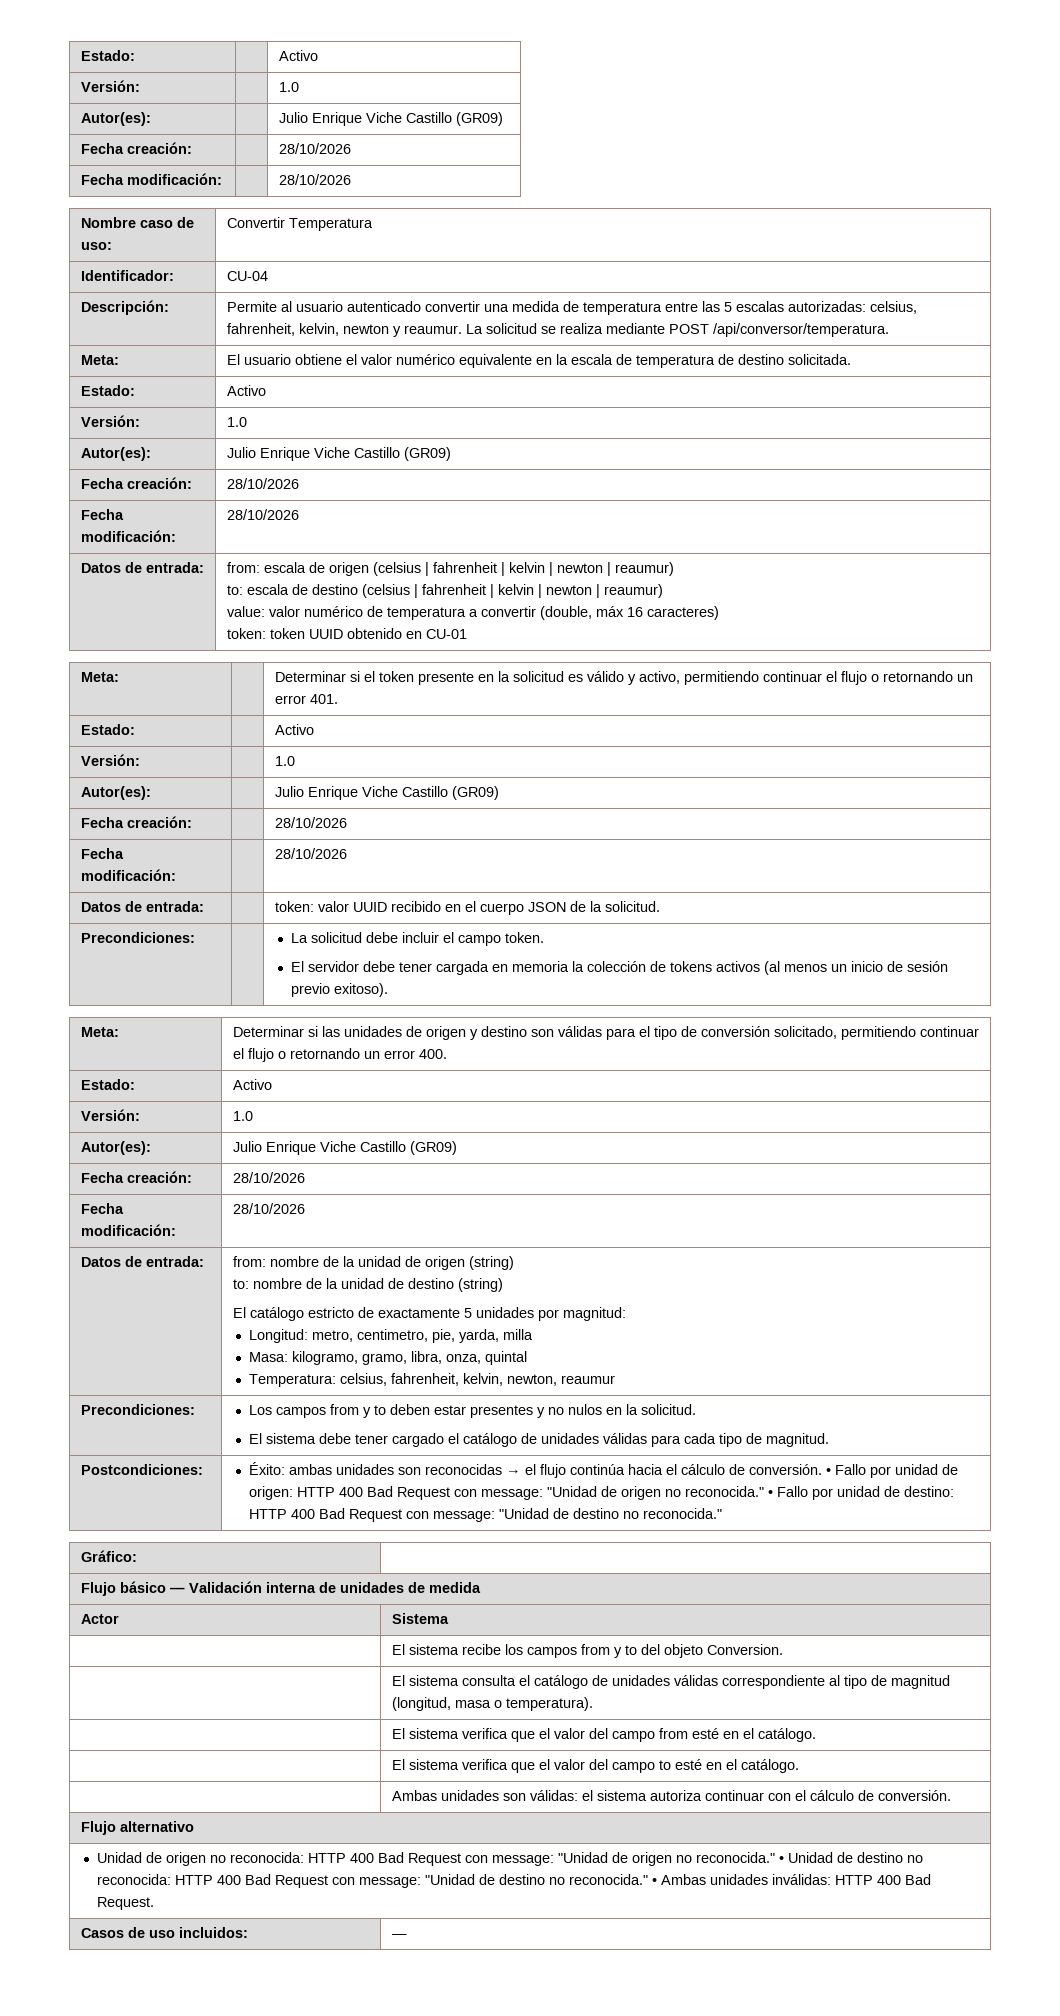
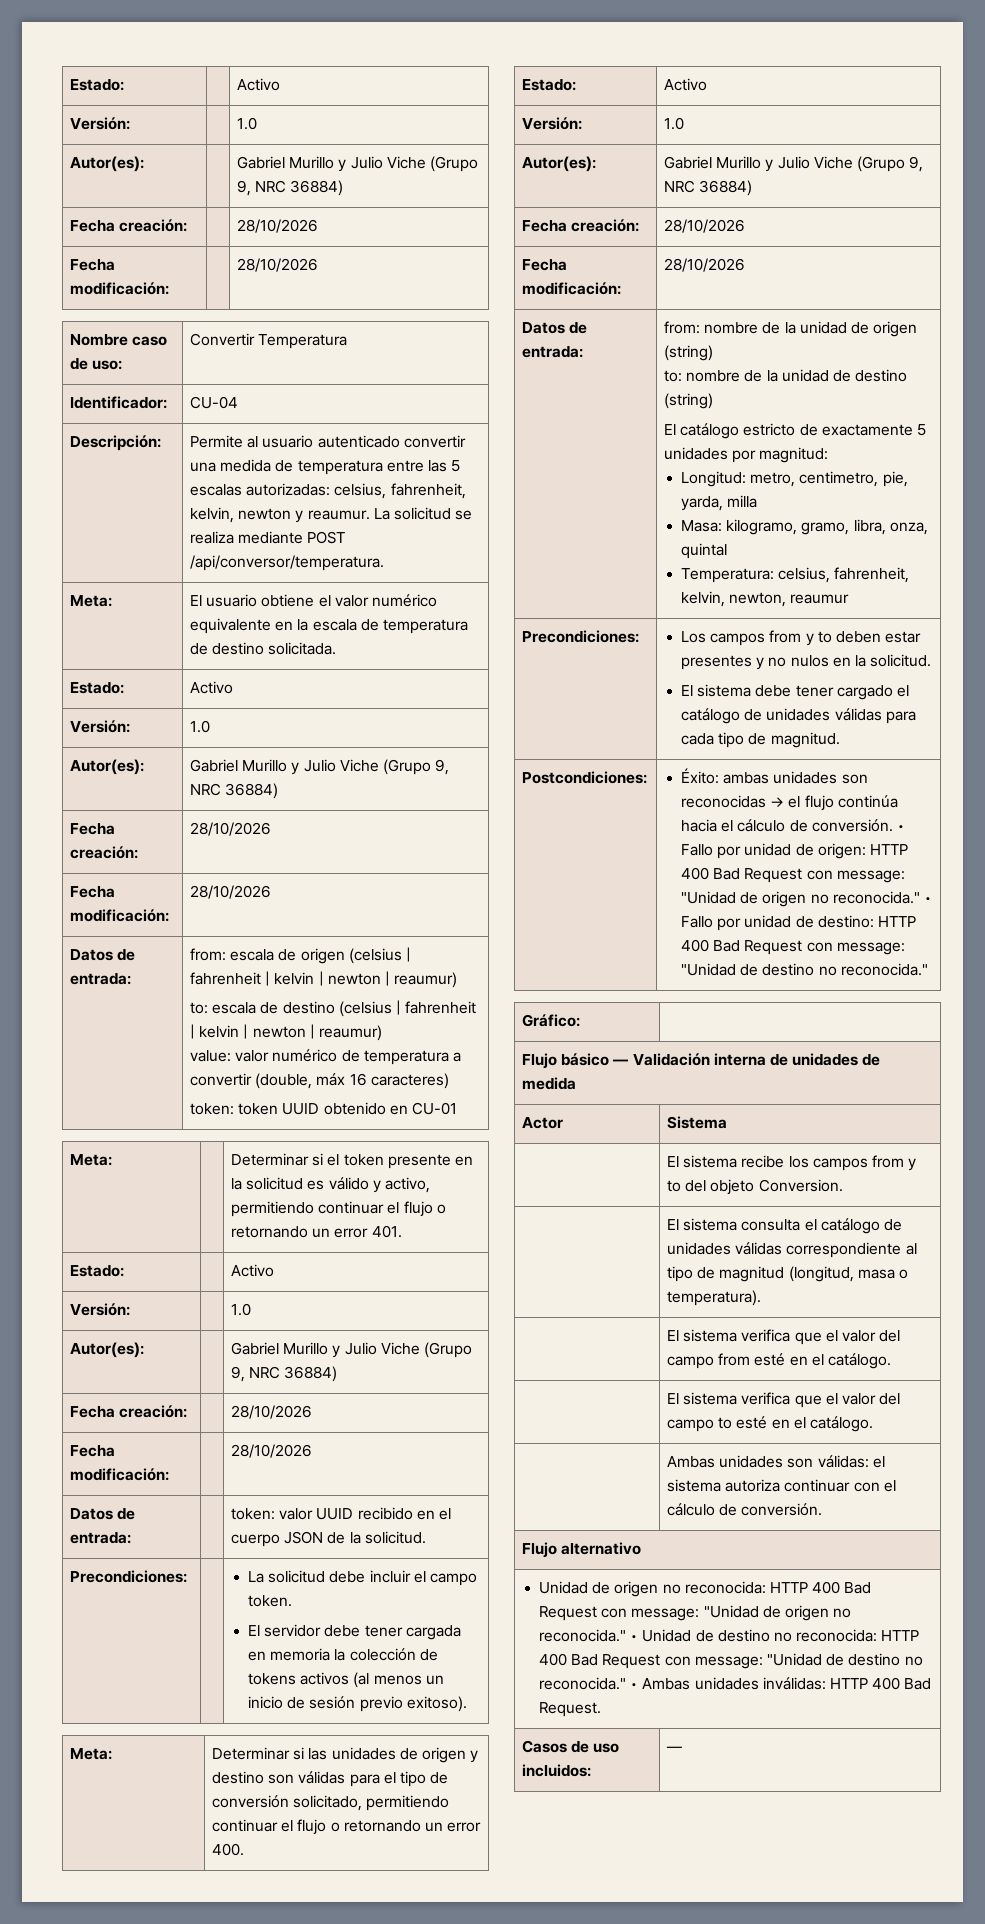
[80,50,135,61] [278,50,318,61] [80,80,140,92] [278,82,299,92] [80,112,151,126] [278,112,503,126] Estado: | | Activo // Versión: | | 1.0 // Autor(es): | | Julio Enrique Viche Castillo (GR09) -> [70,79,125,91] [237,78,281,91] [70,117,131,130] [237,117,258,130] [70,156,145,172] [237,156,478,172] [237,180,344,196] Estado: | | Activo // Versión: | | 1.0 // Autor(es): | | Gabriel Murillo y Julio Viche (Grupo 9, NRC 36884)
[226,447,451,461] Julio Enrique Viche Castillo (GR09) -> [190,759,450,775] [190,783,279,799] Gabriel Murillo y Julio Viche (Grupo 9, NRC 36884)
[274,786,499,800] Julio Enrique Viche Castillo (GR09) -> [231,1342,472,1358] [231,1366,338,1382] Gabriel Murillo y Julio Viche (Grupo 9, NRC 36884)
[232,1141,457,1155] Julio Enrique Viche Castillo (GR09) -> [664,156,924,172] [664,180,753,196] Gabriel Murillo y Julio Viche (Grupo 9, NRC 36884)

